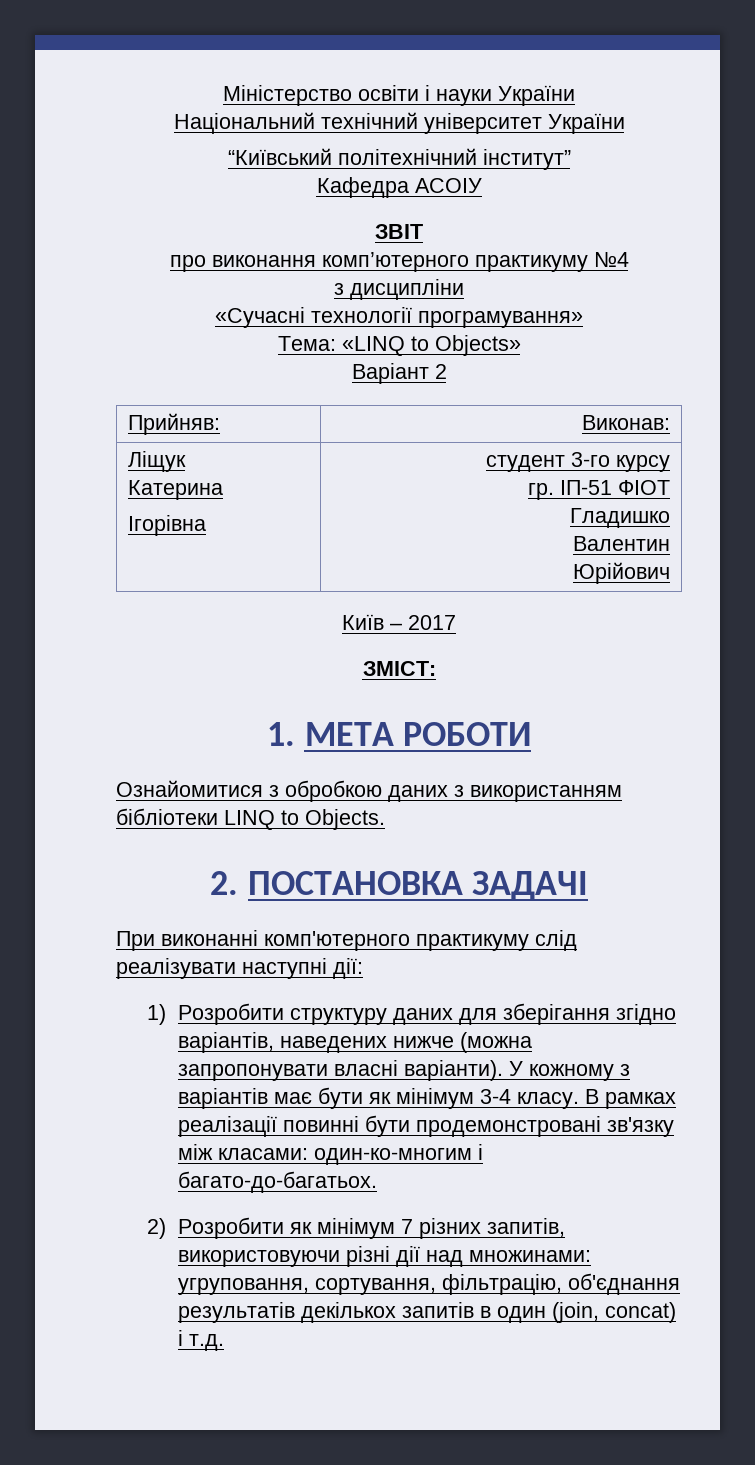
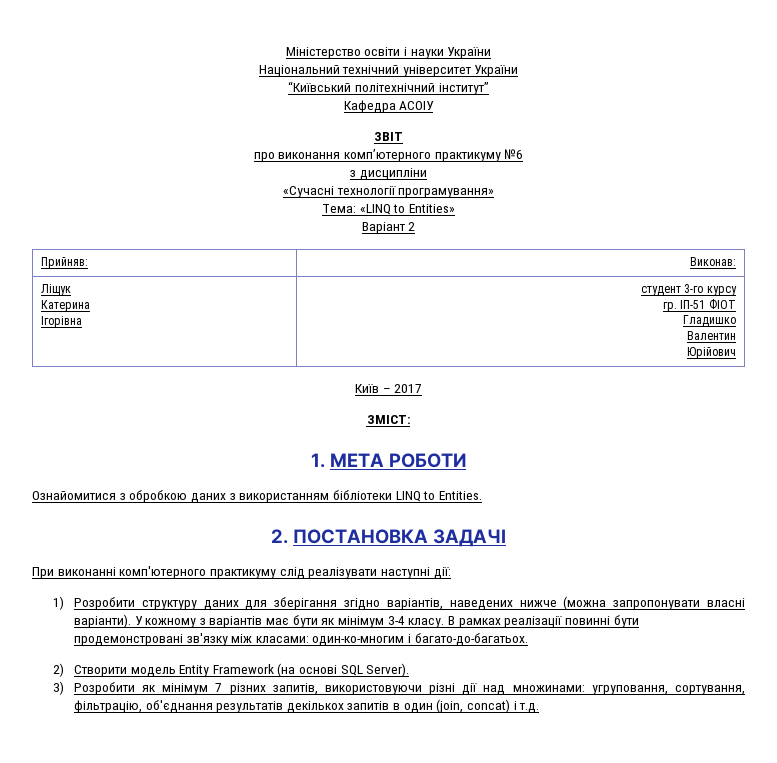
[593,252,629,267] №4 -> [504,149,524,159] №6
[434,335,521,356] Objects» -> [408,204,455,213] Entities»
[305,809,385,830] Objects. -> [438,491,482,500] Entities.
(166, 1228) none -> [73,663,410,677] [52,681,64,695] Створити модель Entity Framework (на основі SQL Server). // 3)

